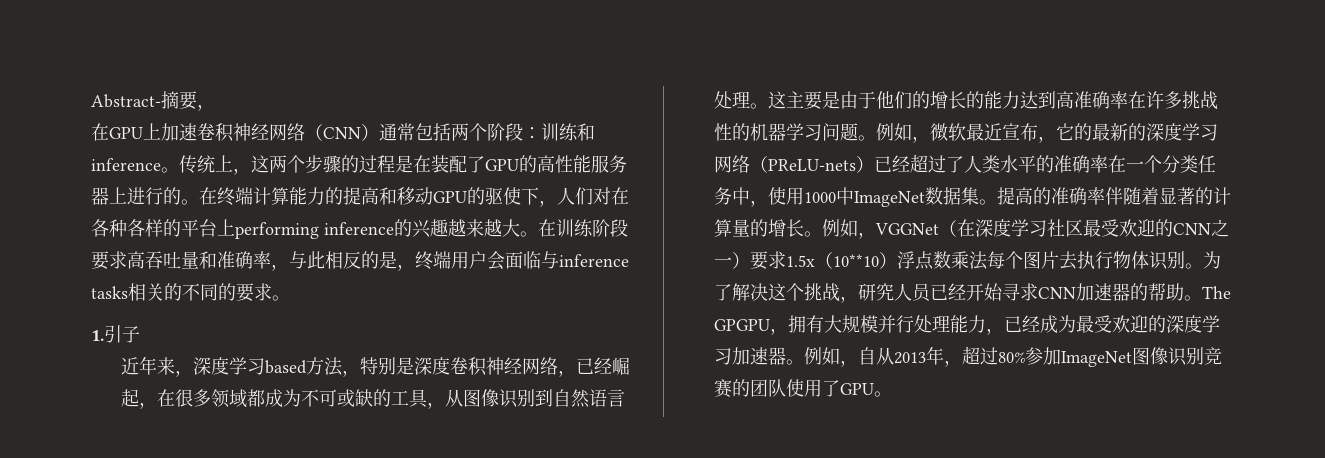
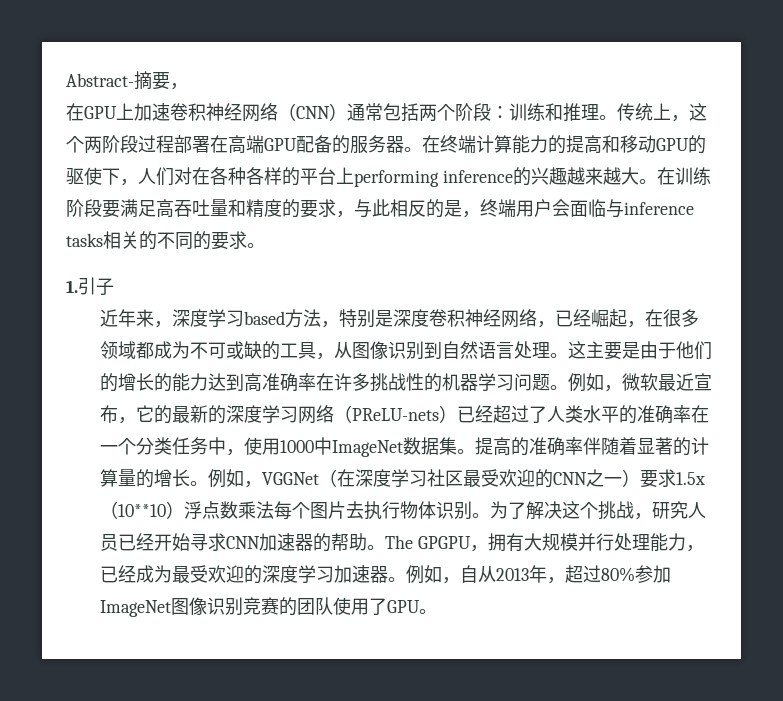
[91,158,161,171] inference -> [563,103,599,122] 推理
[269,155,627,173] [91,187,181,205] 两个步骤的过程是在装配了GPU的高性能服务器上进行的 -> [66,135,404,154] 个两阶段过程部署在高端GPU配备的服务器
[109,251,127,269] 求 -> [120,199,156,217] 满足
[217,251,271,269] 准确率 -> [246,199,336,218] 精度的要求

